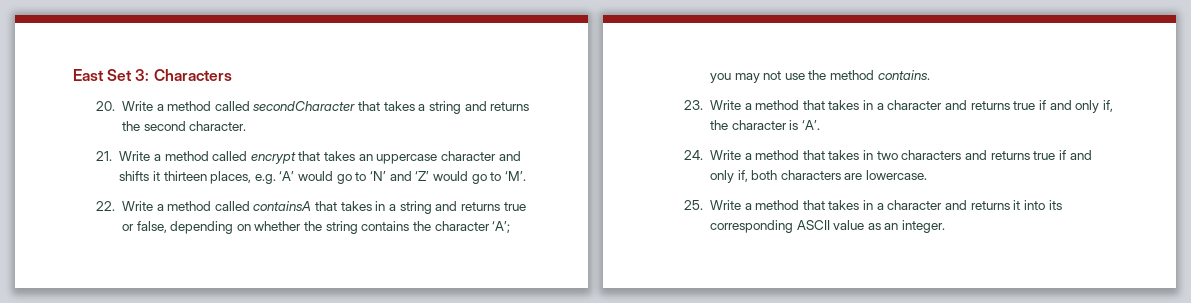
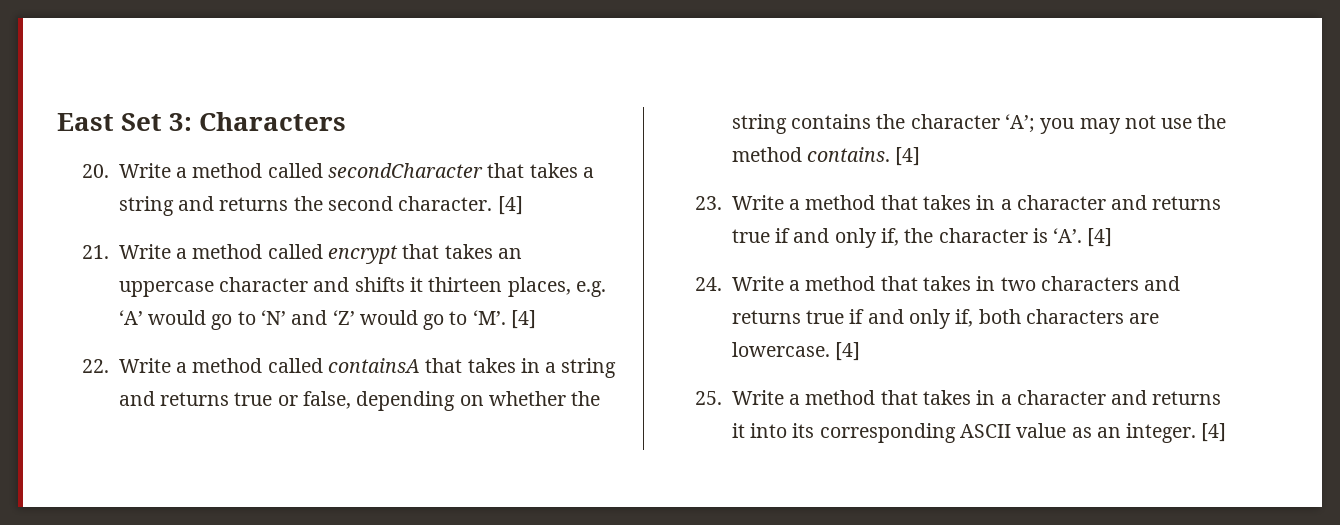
(247, 126) none -> [497,196,523,215] [4]
(526, 176) none -> [510,310,536,329] [4]
(930, 75) none -> [895,147,921,166] [4]
(820, 125) none -> [1087,228,1113,247] [4]
(928, 175) none -> [835,342,861,361] [4]
(946, 226) none -> [1201,423,1227,442] [4]

